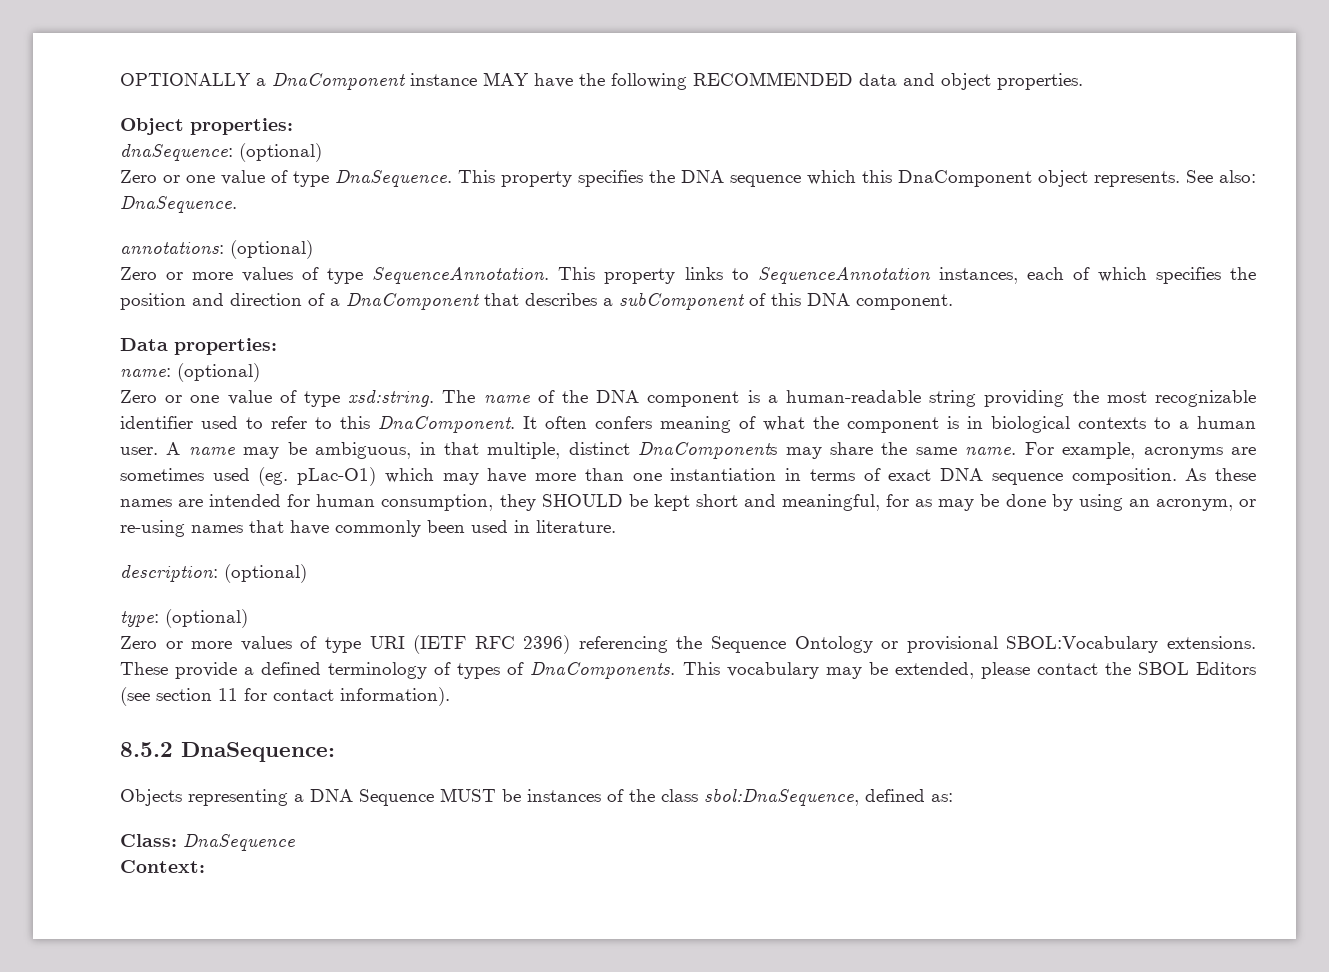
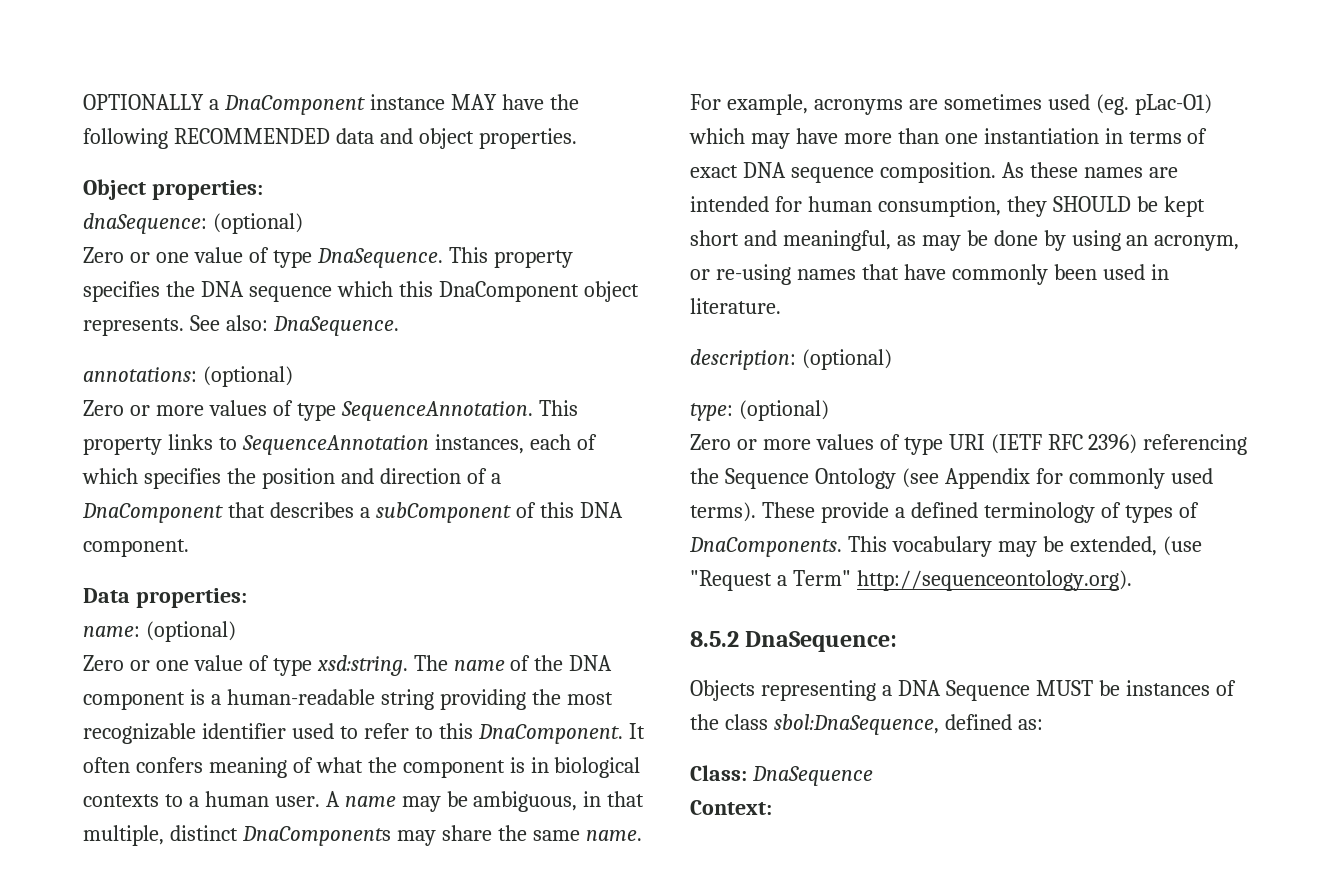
[886,494,910,507] for -> (891, 240) none
[881,636,1256,653] or provisional SBOL:Vocabulary extensions. -> [901,468,1213,489] [690,502,756,522] (see Appendix for commonly used terms).
[980,662,1256,679] [120,687,450,706] please contact the SBOL Editors (see section 11 for contact information). -> [1162,536,1202,556] [690,570,1132,591] (use "Request a Term" http://sequenceontology.org).

